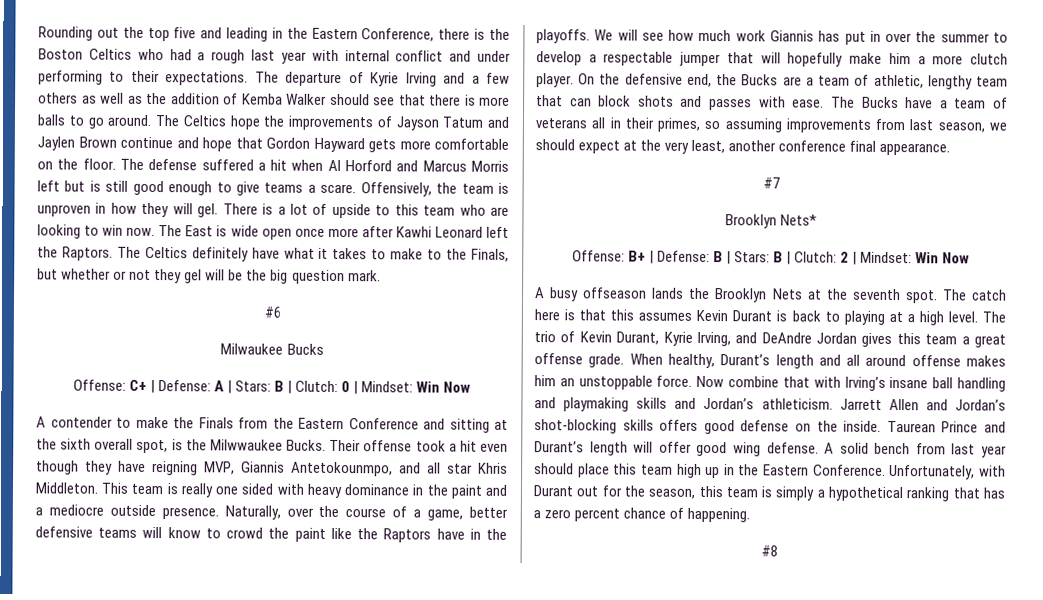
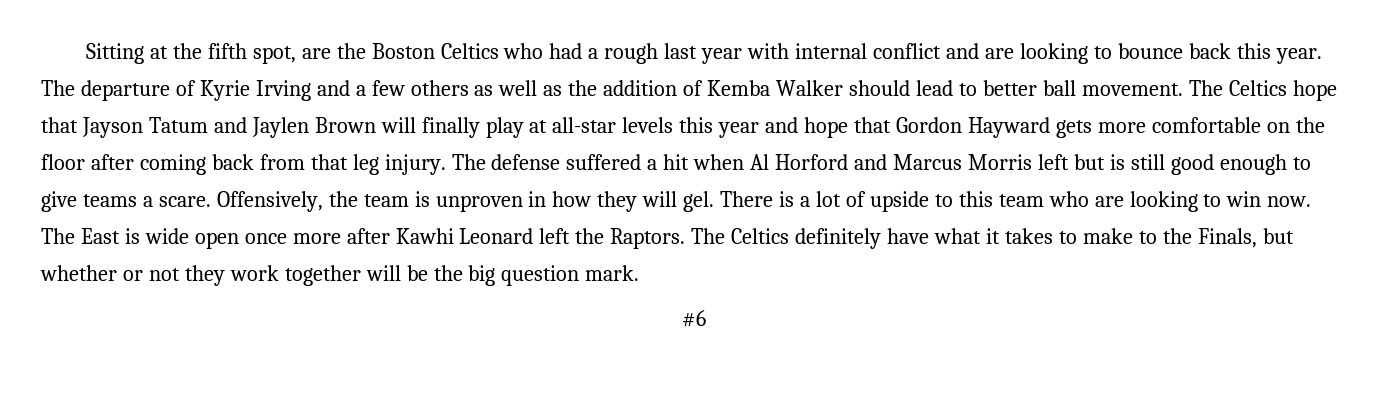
[38,26,486,42] Rounding out the top five and leading in the Eastern Conference, there is -> [86,43,331,64] Sitting at the fifth spot, are
[476,50,511,62] [38,70,249,86] under performing to their expectations. -> [984,43,1322,64] are looking to bounce back this year.
[373,94,510,106] [37,114,392,131] see that there is more balls to go around. The Celtics hope the improvements of -> [915,80,1337,101] [41,117,78,133] lead to better ball movement. The Celtics hope that
[120,136,173,149] continue -> [380,117,760,138] will finally play at all-star levels this year
[82,158,116,170] floor. -> [41,154,446,175] floor after coming back from that leg injury.
[184,269,203,284] gel -> [229,265,361,286] work together
[220,343,324,355] [72,379,472,395] [36,416,508,433] [36,438,508,454] [36,460,508,477] [35,482,507,499] [35,504,509,521] [35,526,507,543] [536,29,1008,45] [536,51,1008,67] [536,73,1008,90] [536,95,1009,111] [535,117,1007,133] [535,139,951,156] [762,177,780,189] [724,214,818,229] [571,250,971,265] [535,287,1007,304] [534,309,1006,326] [534,331,1006,348] [534,353,1006,369] [534,375,1006,392] [534,397,1006,412] [534,419,1007,435] [534,441,1007,458] [534,463,1006,480] [533,485,1006,502] [533,507,751,523] [760,545,778,557] // Milwaukee Bucks // Offense: C+ | Defense: A | Stars: B | Clutch: 0 | Mindset: Win Now // A contender to make the Finals from the Eastern Conference and sitting at the sixth overall spot, is the Milwwaukee Bucks. Their offense took a hit even though they have reigning MVP, Giannis Antetokounmpo, and all star Khris Middleton. This team is really one sided with heavy dominance in the paint and a mediocre outside presence. Naturally, over the course of a game, better defensive teams will know to crowd the paint like the Raptors have in the playoffs. We will see how much work Giannis has put in over the summer to develop a respectable jumper that will hopefully make him a more clutch player. On the defensive end, the Bucks are a team of athletic, lengthy team that can block shots and passes with ease. The Bucks have a team of veterans all in their primes, so assuming improvements from last season, we should expect at the very least, another conference final appearance. // #7 // Brooklyn Nets* // Offense: B+ | Defense: B | Stars: B | Clutch: 2 | Mindset: Win Now // A busy offseason lands the Brooklyn Nets at the seventh spot. The catch here is that this assumes Kevin Durant is back to playing at a high level. The trio of Kevin Durant, Kyrie Irving, and DeAndre Jordan gives this team a great offense grade. When healthy, Durant’s length and all around offense makes him an unstoppable force. Now combine that with Irving’s insane ball handling and playmaking skills and Jordan’s athleticism. Jarrett Allen and Jordan’s shot-blocking skills offers good defense on the inside. Taurean Prince and Durant’s length will offer good wing defense. A solid bench from last year should place this team high up in the Eastern Conference. Unfortunately, with Durant out for the season, this team is simply a hypothetical ranking that has a zero percent chance of happening. // #8 -> (706, 318) none

